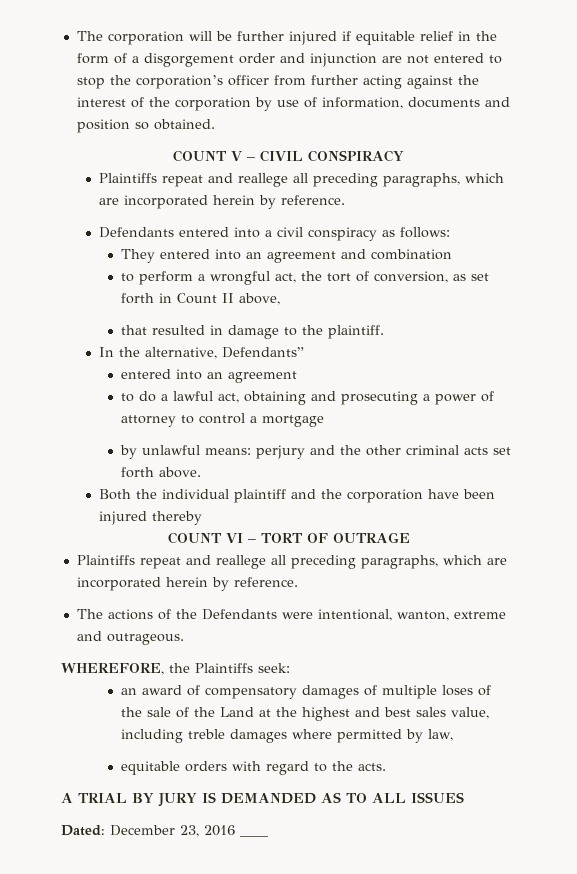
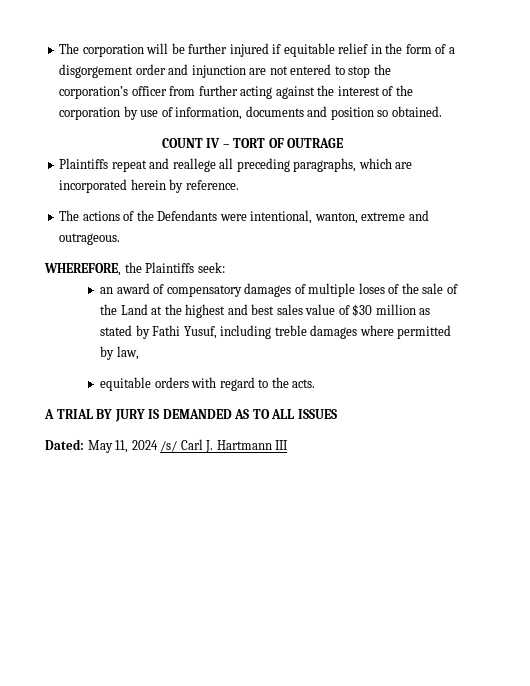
[231,150,404,162] [98,173,504,187] [98,195,345,209] [98,227,450,241] [120,249,452,263] [120,271,489,285] [120,293,280,305] [120,325,384,339] [98,347,304,359] [120,369,297,383] [120,391,494,405] [120,413,324,427] [119,445,511,459] [120,467,201,478] [98,489,495,503] [98,511,202,525] [167,532,243,544] V – CIVIL CONSPIRACY // Plaintiffs repeat and reallege all preceding paragraphs, which are incorporated herein by reference. // Defendants entered into a civil conspiracy as follows: // They entered into an agreement and combination // to perform a wrongful act, the tort of conversion, as set forth in Count II above, // that resulted in damage to the plaintiff. // In the alternative, Defendants” // entered into an agreement // to do a lawful act, obtaining and prosecuting a power of attorney to control a mortgage // by unlawful means: perjury and the other criminal acts set forth above. // Both the individual plaintiff and the corporation have been injured thereby // COUNT VI -> [206,138,221,148] IV
[450,707,489,719] value, -> [305,304,431,317] [100,325,217,339] value of $30 million as stated by Fathi Yusuf,
[110,825,268,837] December 23, 2016 ____ -> [87,439,289,453] May 11, 2024 /s/ Carl J. Hartmann III

